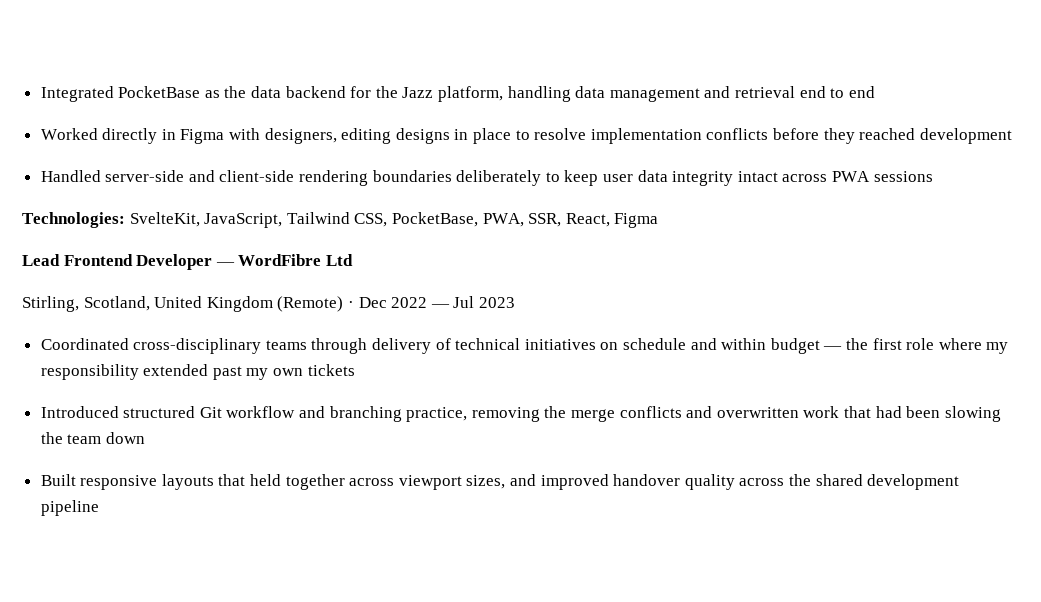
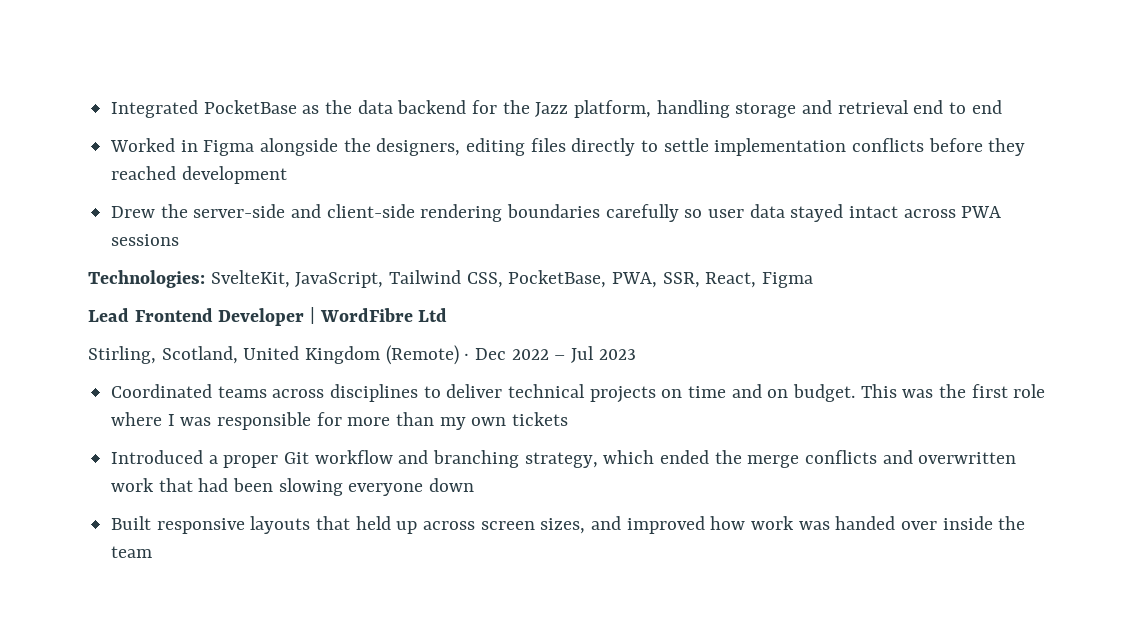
[575,86,700,102] data management -> [735,102,797,118] storage
[102,128,158,144] directly -> (176, 145) none
[229,128,587,144] with designers, editing designs in place to resolve -> [260,138,709,156] alongside the designers, editing files directly to settle
[40,170,101,182] Handled -> [111,204,188,218] Drew the
[456,170,599,186] deliberately to keep -> [605,204,703,222] carefully so
[672,171,734,186] integrity -> [790,204,844,222] stayed
[215,262,235,266] — -> [310,307,316,324] |
[430,304,450,308] — -> [554,355,566,360] –
[133,338,1009,354] [40,364,242,380] cross-disciplinary teams through delivery of technical initiatives on schedule and within budget — the first role where my responsibility extended past -> [217,384,1046,403] [111,412,435,430] teams across disciplines to deliver technical projects on time and on budget. This was the first role where I was responsible for more than
[123,406,196,418] structured -> [208,455,279,468] a proper
[406,407,540,422] practice, removing -> [524,450,710,468] strategy, which ended
[40,432,102,444] the team -> [348,483,424,496] everyone
[285,474,960,490] [40,500,99,516] together across viewport sizes, and improved handover quality across the shared development pipeline -> [396,516,1026,534] [111,546,153,558] up across screen sizes, and improved how work was handed over inside the team

